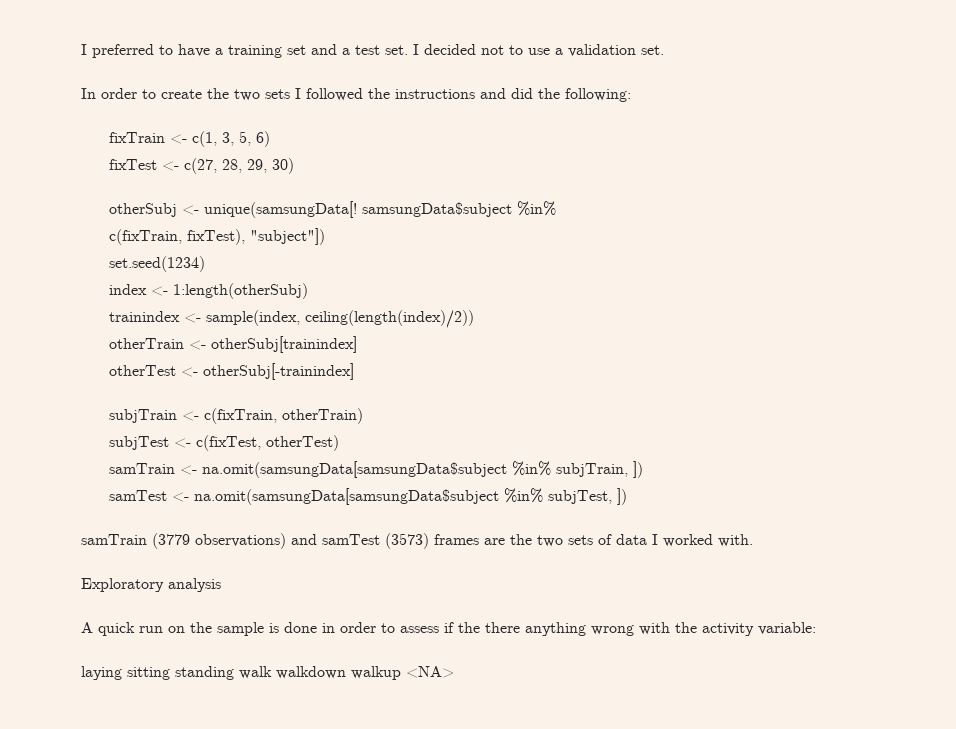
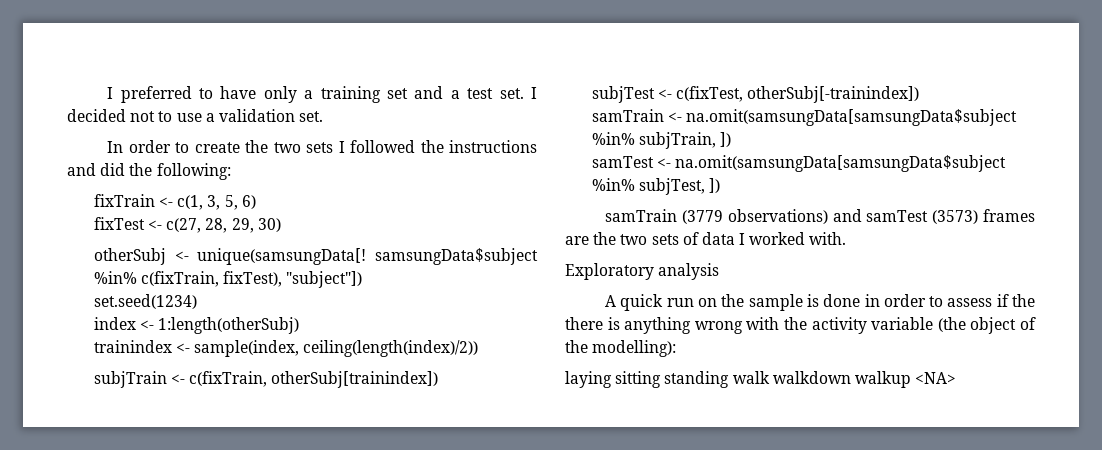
(210, 50) none -> [263,86,297,103] only
(557, 208) // -> (137, 277) none
[109,336,358,353] [109,363,355,380] // otherTrain <- otherSubj[trainindex] // otherTest <- otherSubj[-trainindex] -> (479, 348) none
[282,408,364,424] otherTrain) -> [271,371,439,388] otherSubj[trainindex])
[266,435,340,451] otherTest) -> [747,86,920,103] otherSubj[-trainindex])
(520, 627) none -> [607,317,620,330] is
[758,622,816,635] variable: -> [871,317,1036,334] [565,340,677,357] variable (the object of the modelling):

